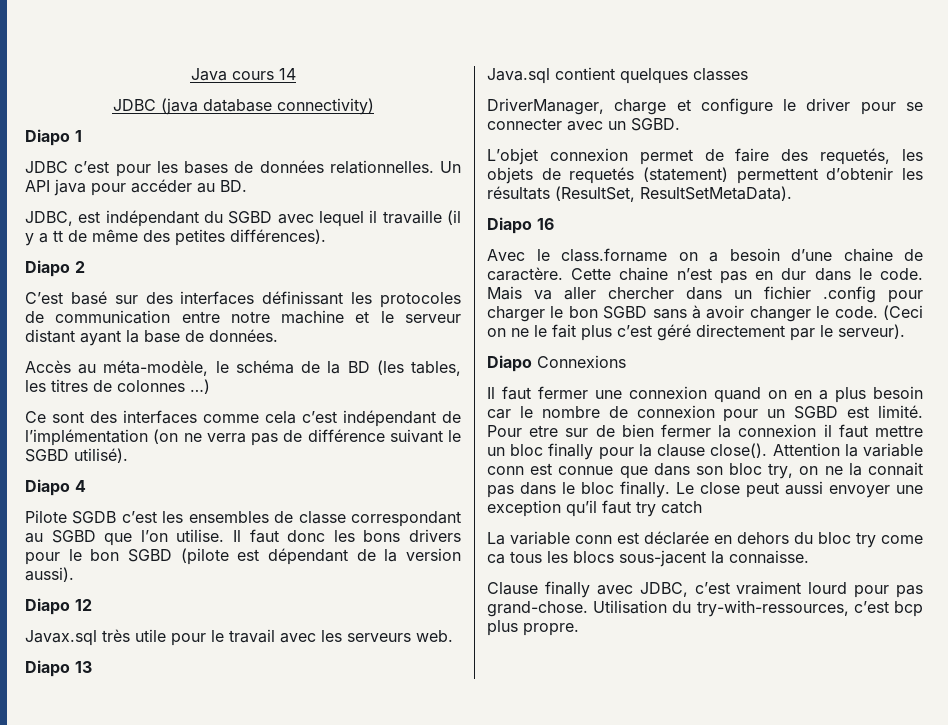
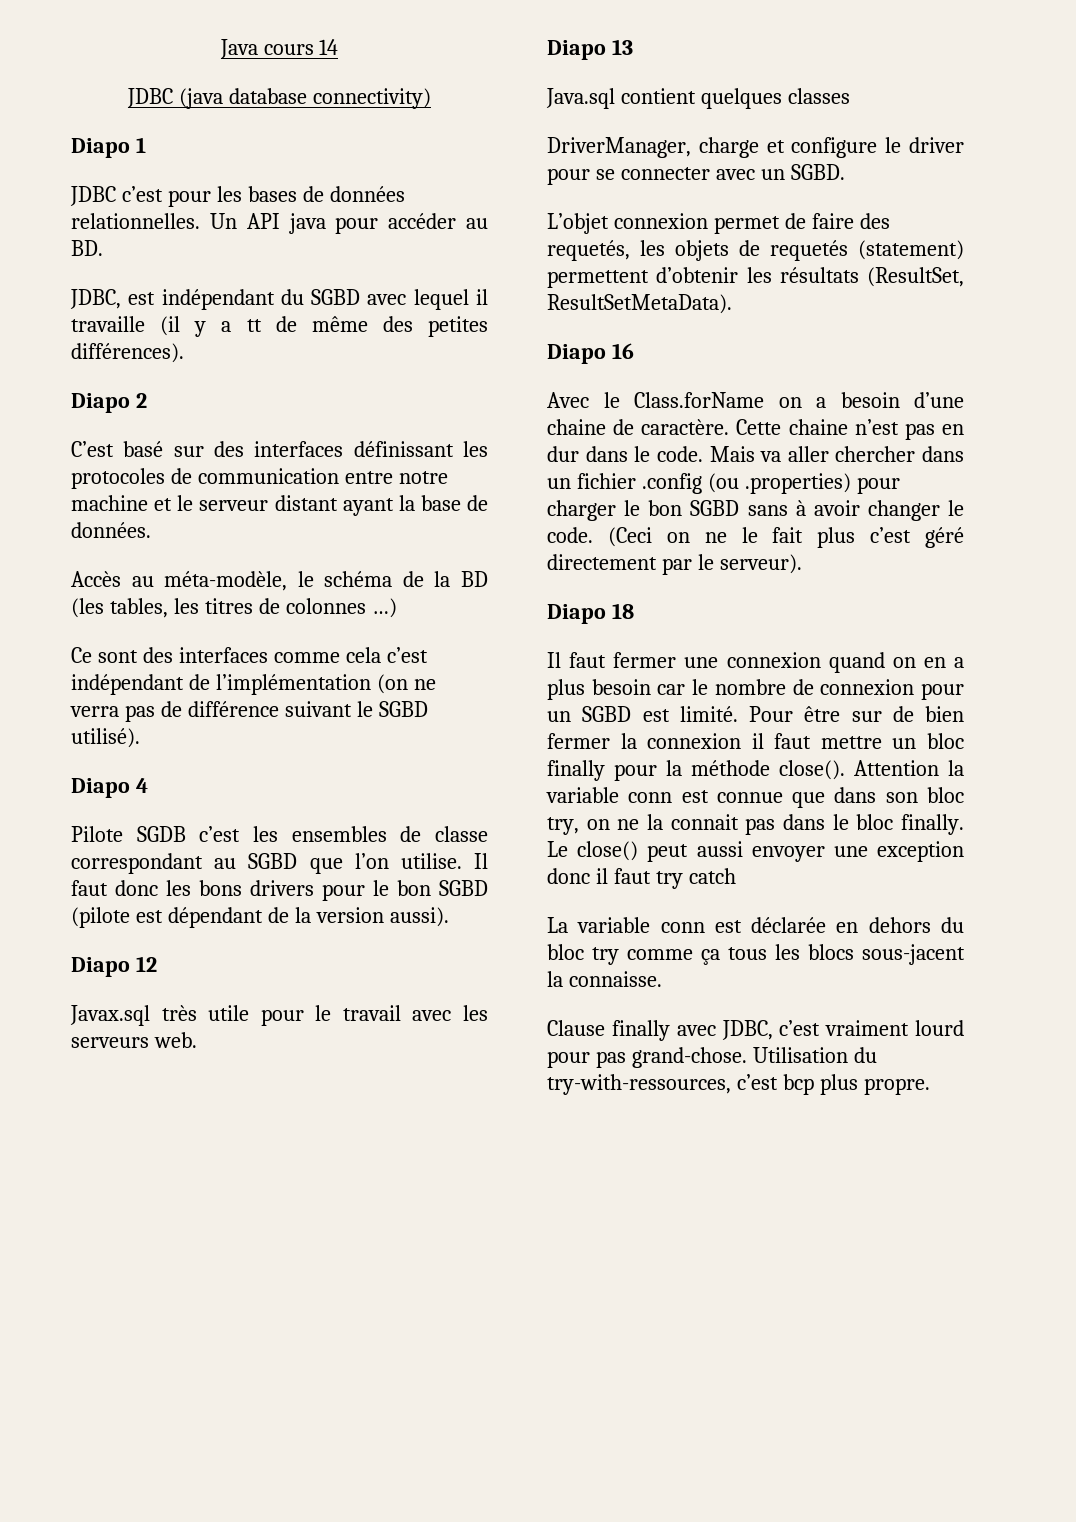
[561,248,667,262] class.forname -> [634,392,764,408] Class.forName
(876, 294) none -> [707,473,851,494] (ou .properties)
[537,355,626,368] Connexions -> [611,603,634,619] 18
[529,425,559,437] etre -> [804,706,841,722] être
[657,444,706,457] clause -> [691,760,770,776] méthode
[700,482,740,494] close -> [577,841,639,861] close()
[566,500,597,517] qu’il -> [547,868,608,884] donc il
[881,535,923,544] [487,554,505,564] come ca -> [627,949,720,965] comme ça

